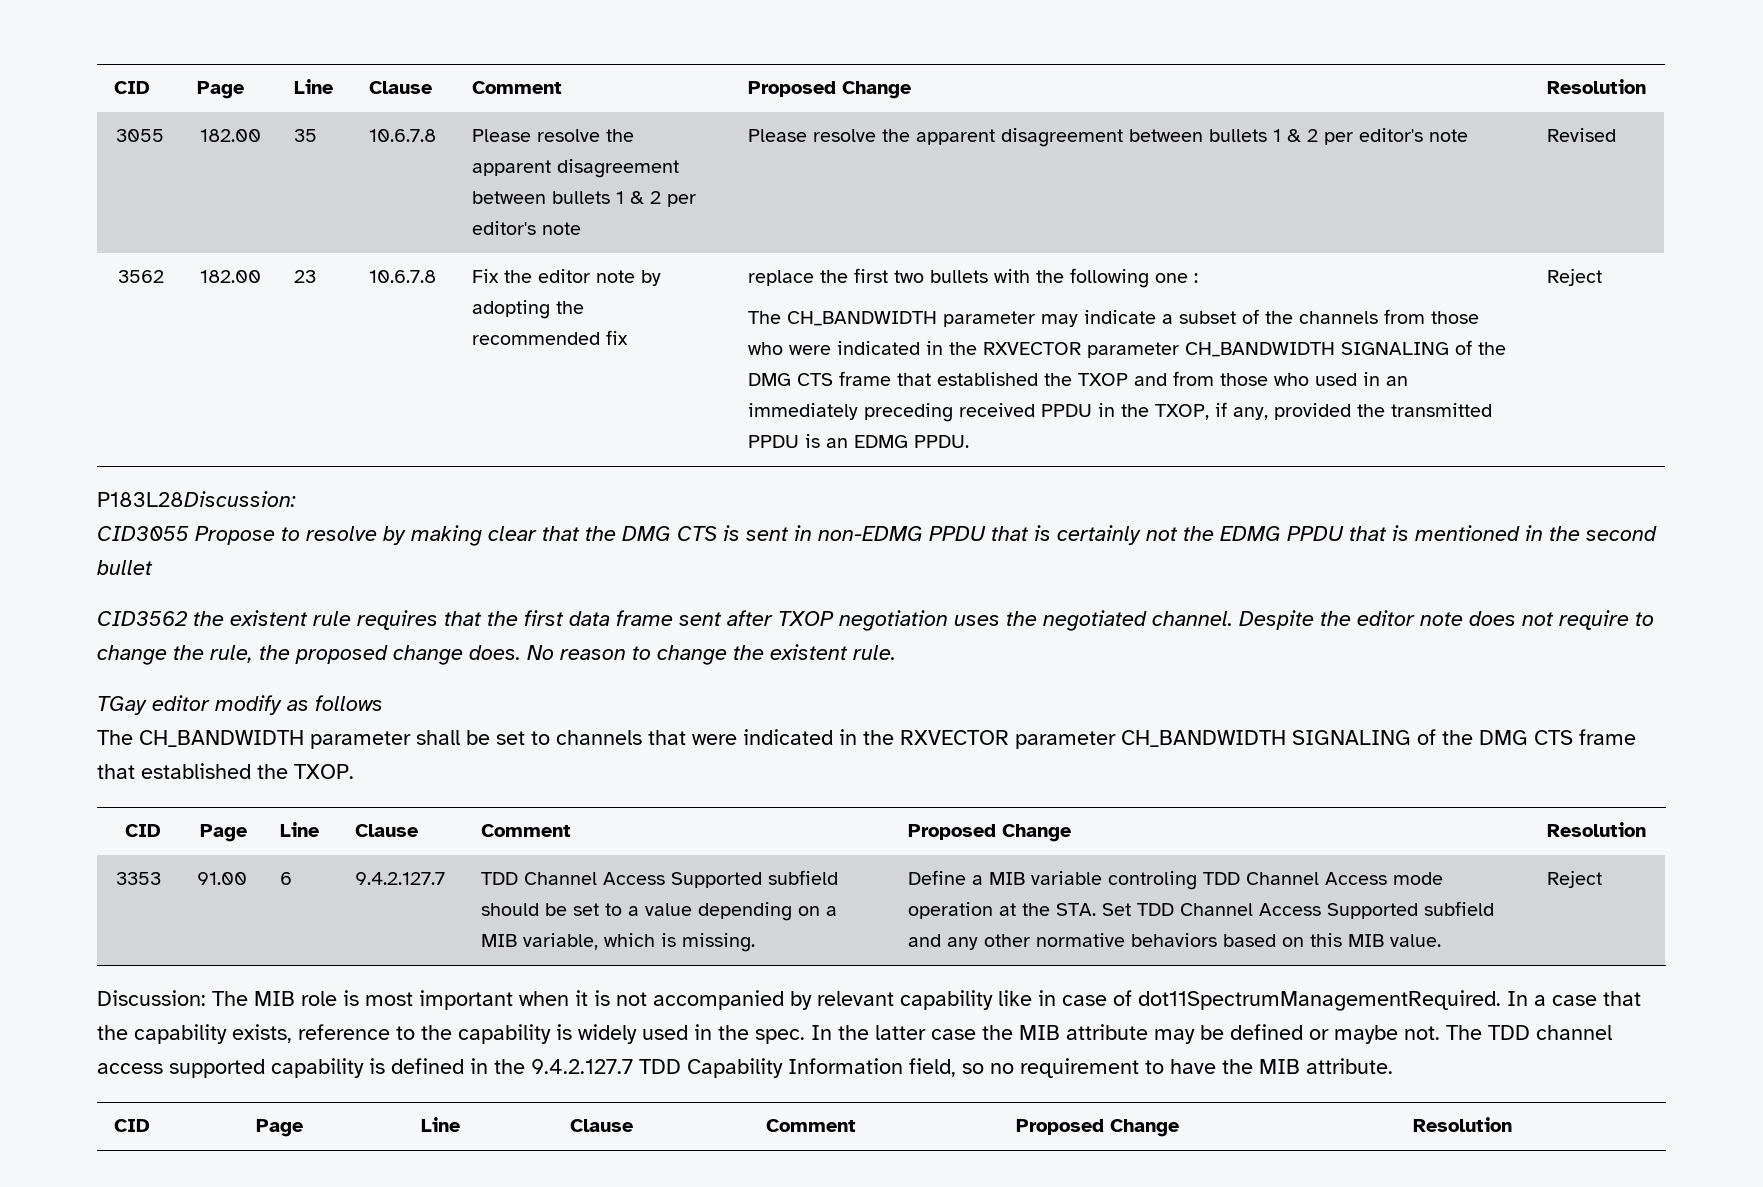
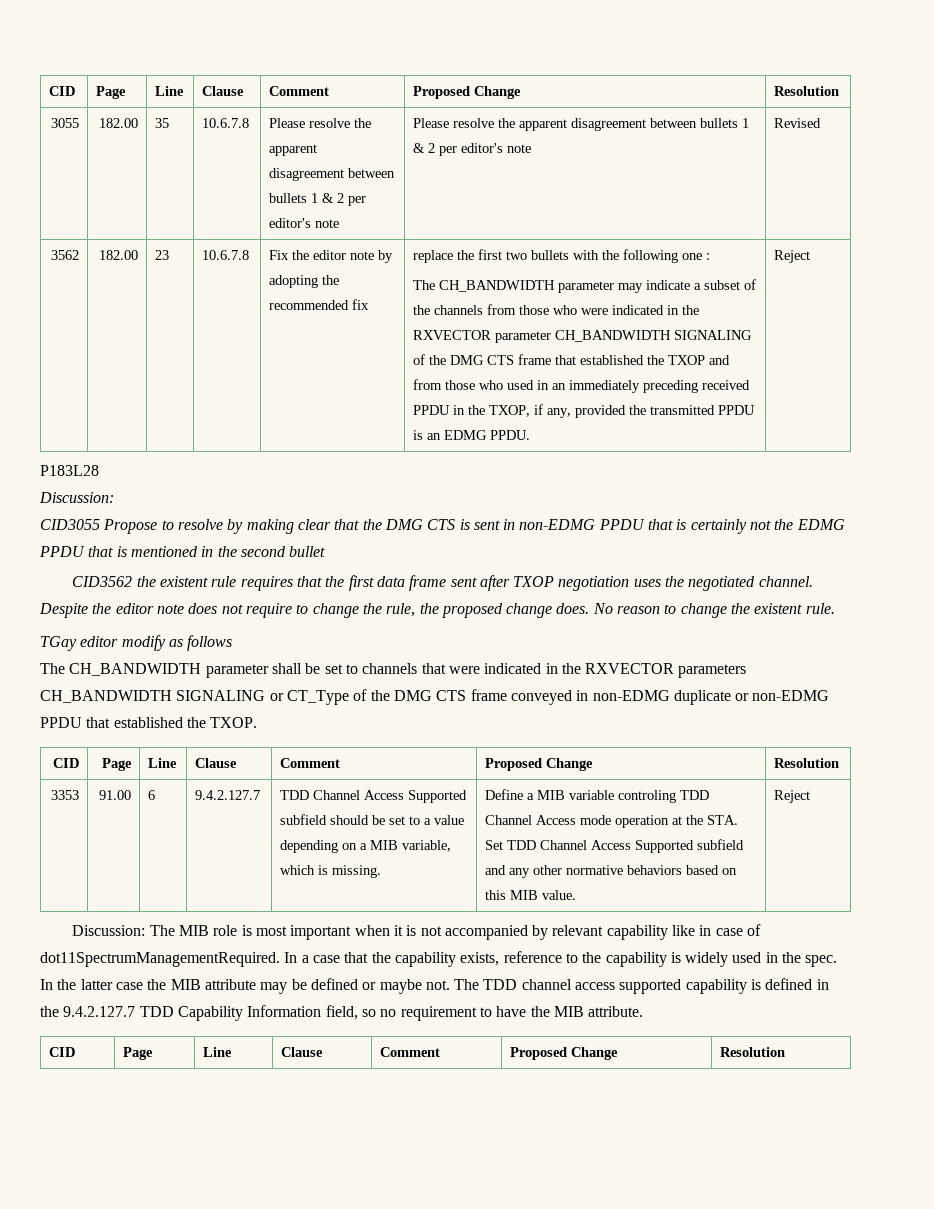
[97,491,296,507] P183L28Discussion: -> [40,465,99,476] [39,492,114,503] P183L28 // Discussion:
[1015,729,1636,749] parameter CH_BANDWIDTH SIGNALING of the DMG CTS frame -> [678,664,747,678] [40,689,830,705] [40,717,82,728] parameters CH_BANDWIDTH SIGNALING or CT_Type of the DMG CTS frame conveyed in non-EDMG duplicate or non-EDMG PPDU

